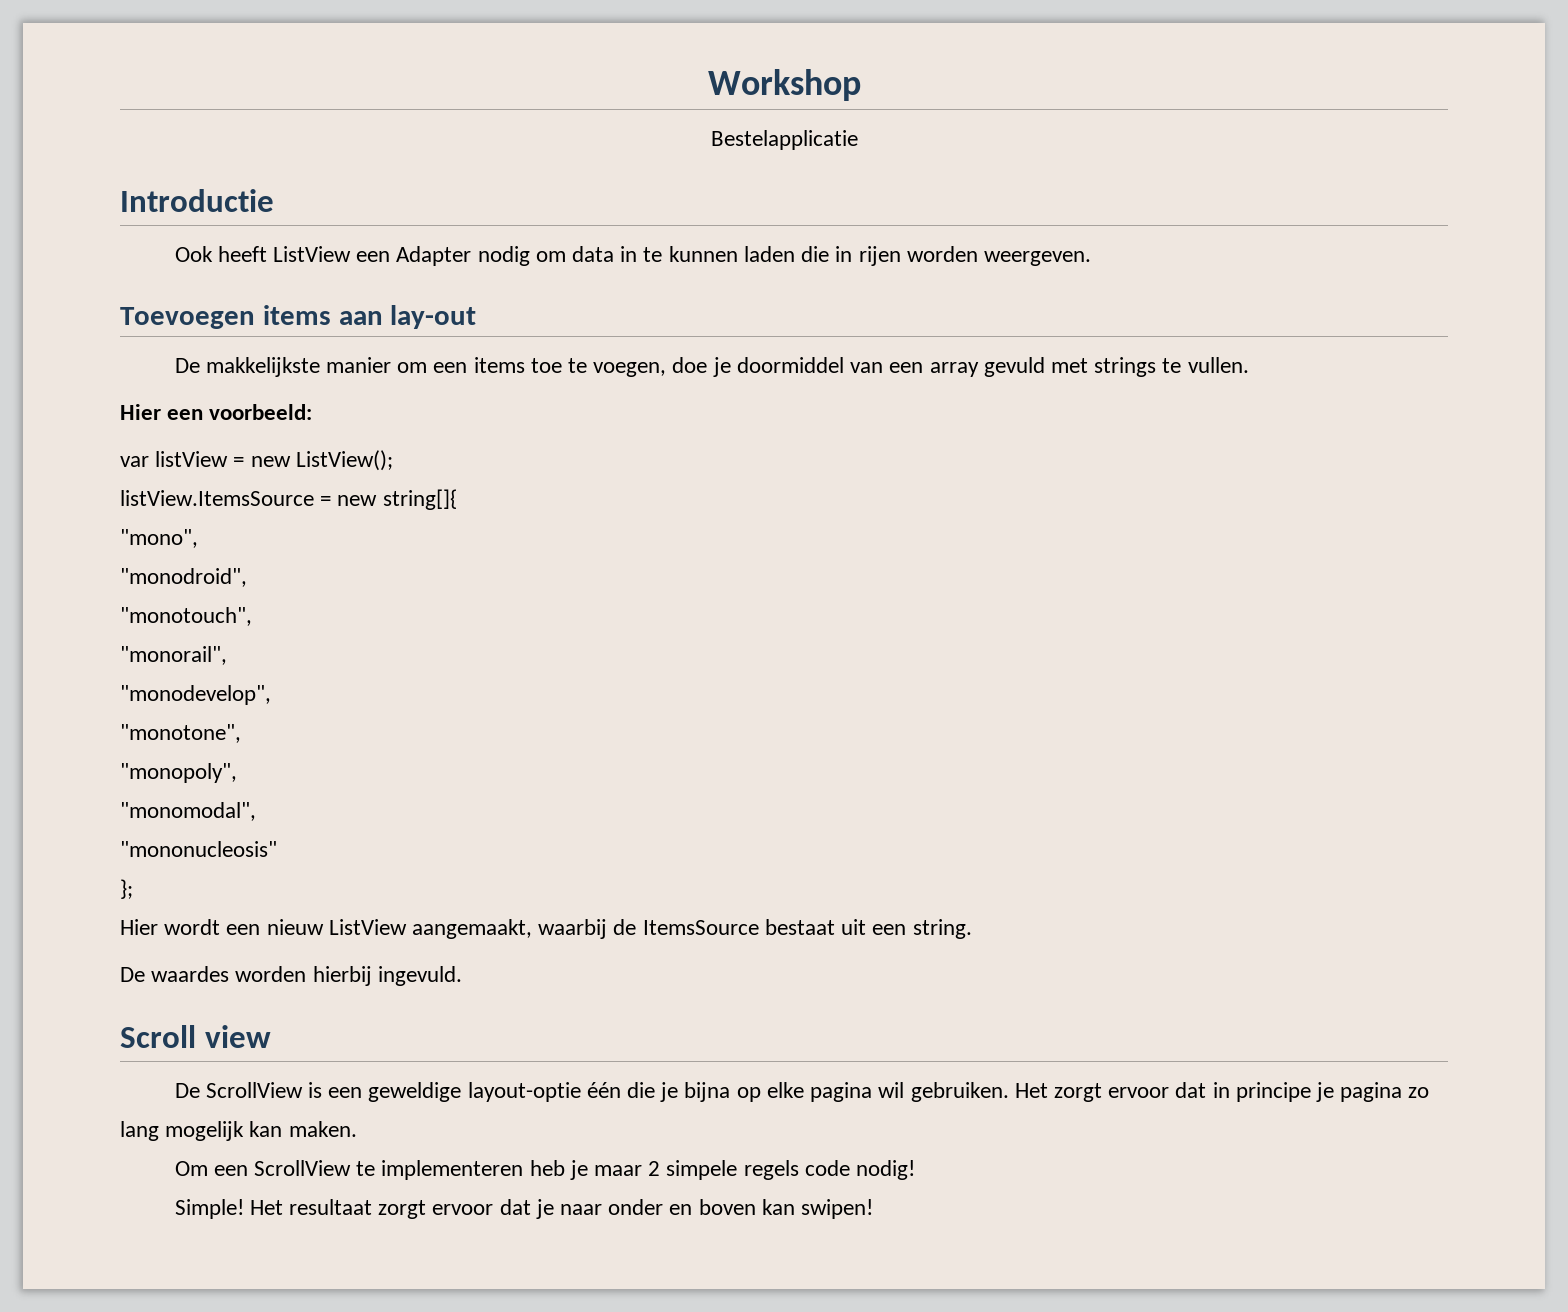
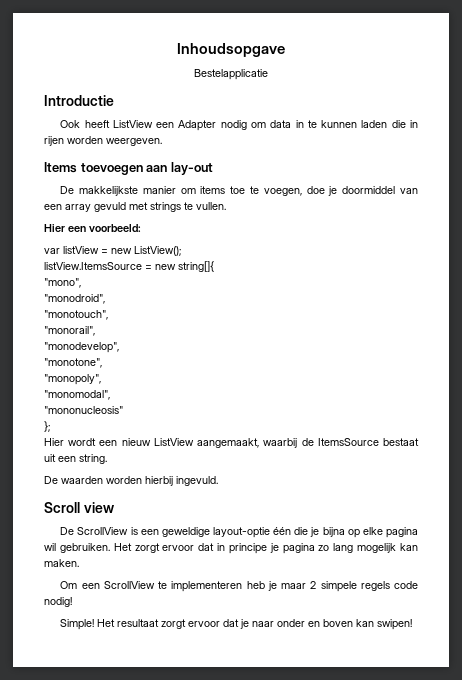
[707,69,861,101] Workshop -> [177,43,285,57] Inhoudsopgave
[120,305,331,329] Toevoegen items -> [44,162,143,175] Items toevoegen
[433,362,468,373] een -> (196, 191) none
[151,966,230,982] waardes -> [61,476,103,484] waarden

